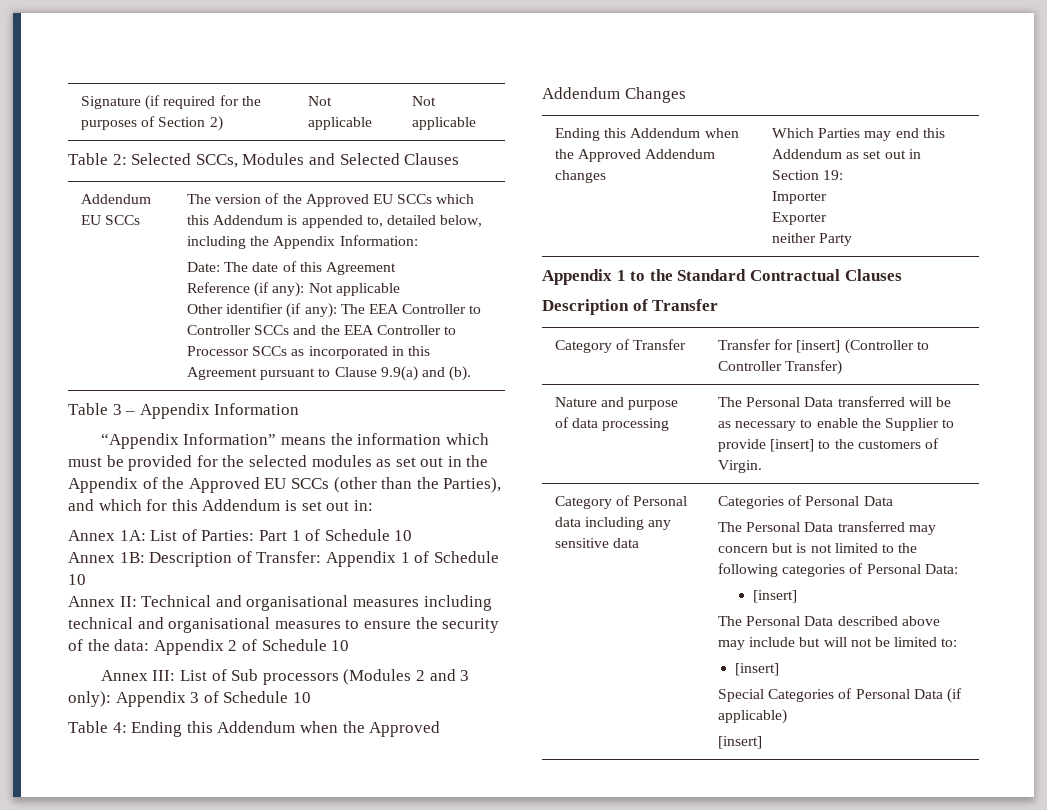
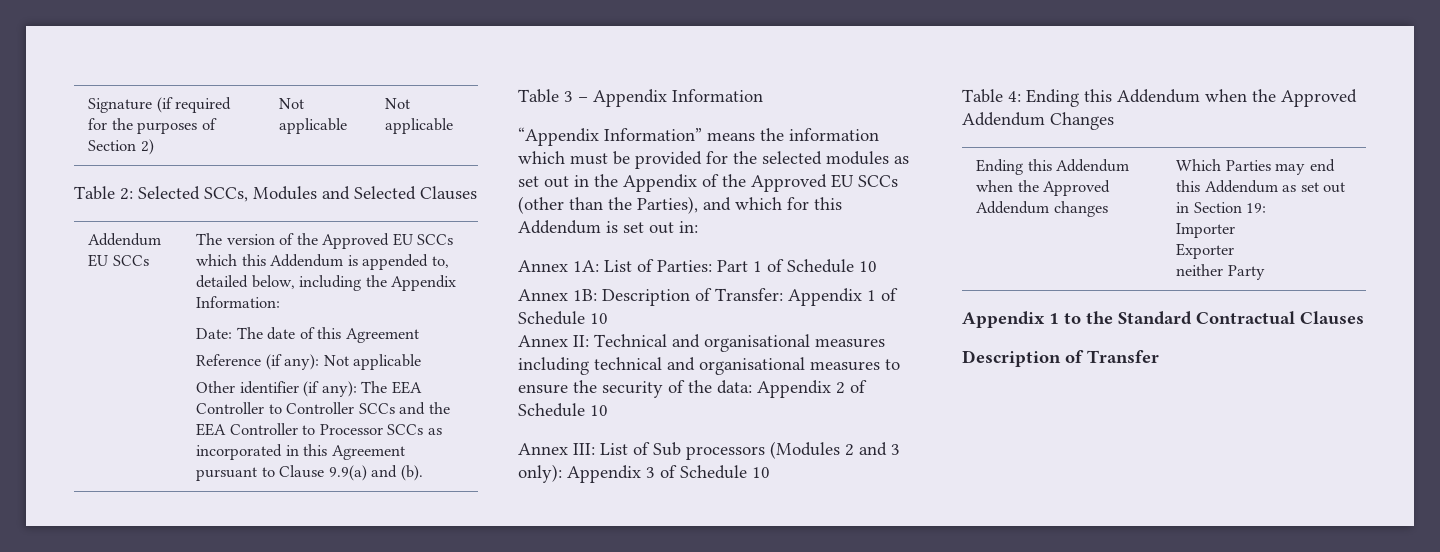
[555,339,687,353] [718,339,929,354] [718,360,843,375] [555,397,679,410] [555,417,670,431] [718,396,952,407] [718,418,955,431] [718,438,940,452] [718,460,763,473] [555,495,688,509] [555,517,672,530] [555,538,640,548] [718,495,893,509] [718,521,936,535] [718,543,918,553] [718,563,958,577] [752,590,797,603] [718,616,940,626] [718,637,958,650] [735,663,780,676] [718,688,963,703] [718,709,788,724] [718,736,763,749] // Category of Transfer | Transfer for [insert] (Controller to Controller Transfer) // Nature and purpose of data processing | The Personal Data transferred will be as necessary to enable the Supplier to provide [insert] to the customers of Virgin. // Category of Personal data including any sensitive data | Categories of Personal Data // The Personal Data transferred may concern but is not limited to the following categories of Personal Data: // [insert] // The Personal Data described above may include but will not be limited to: // [insert] // Special Categories of Personal Data (if applicable) // [insert] -> (1159, 356) none

